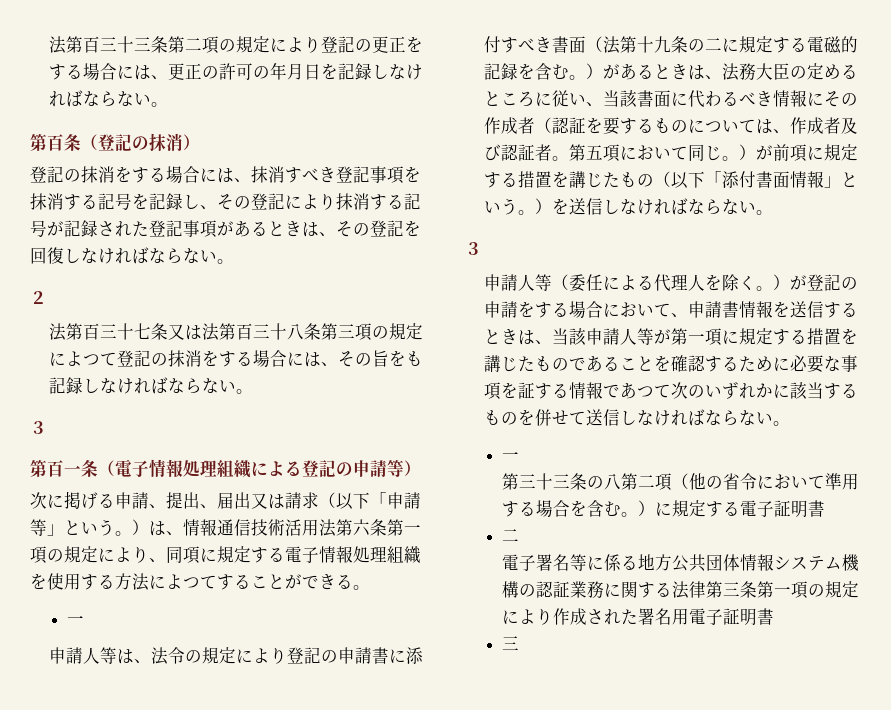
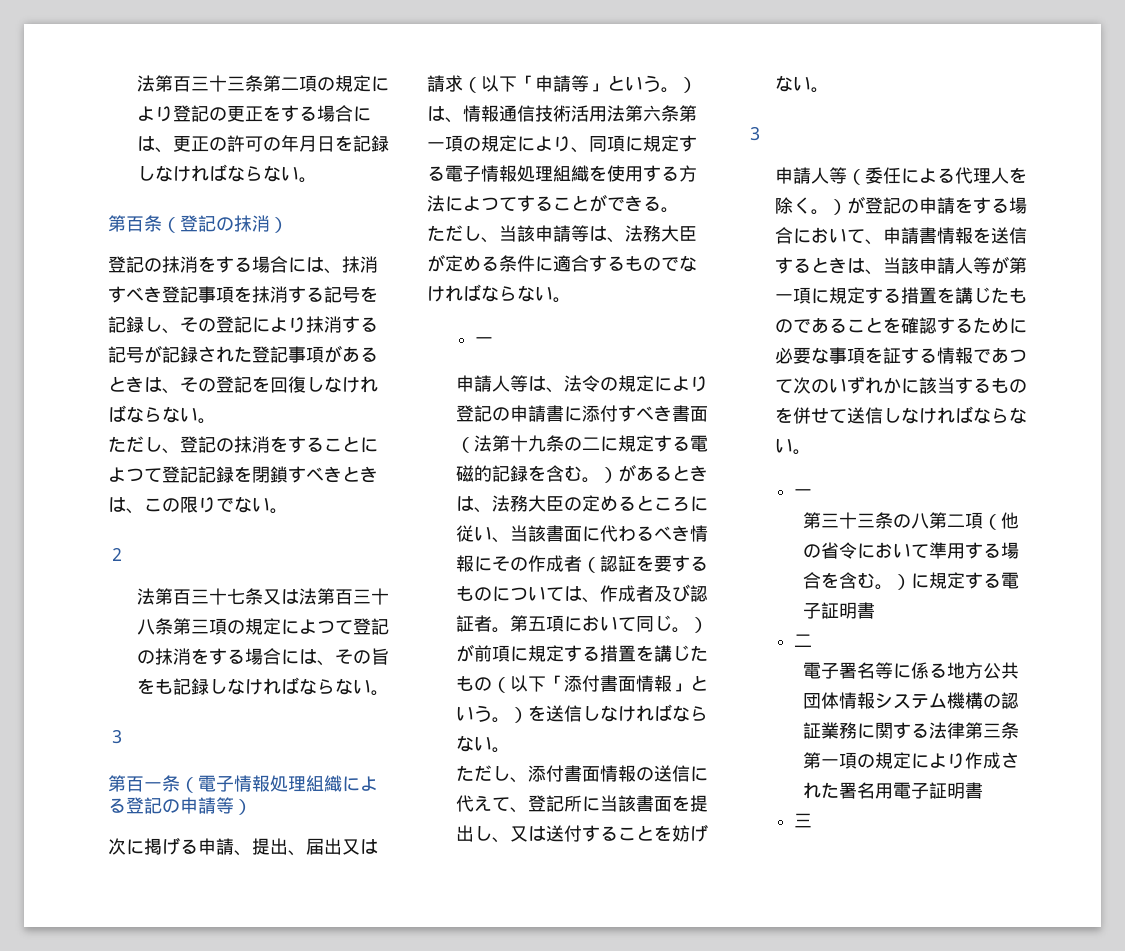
(234, 261) none -> [108,436,378,454] [108,466,378,483] [108,496,288,514] // ただし、登記の抹消をすることによつて登記記録を閉鎖すべきときは、この限りでない。
(370, 587) none -> [427,225,697,243] [427,254,697,272] [427,284,571,303] // ただし、当該申請等は、法務大臣が定める条件に適合するものでなければならない。
(773, 212) none -> [455,765,708,783] [455,795,708,813] [455,824,708,843] [774,75,829,93] // ただし、添付書面情報の送信に代えて、登記所に当該書面を提出し、又は送付することを妨げない。

